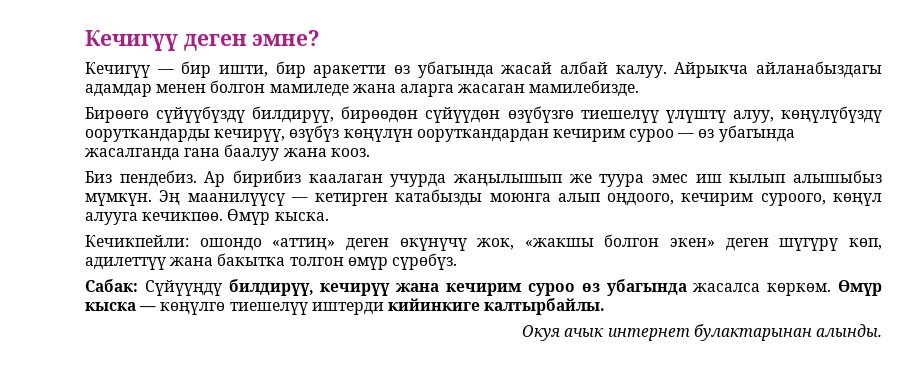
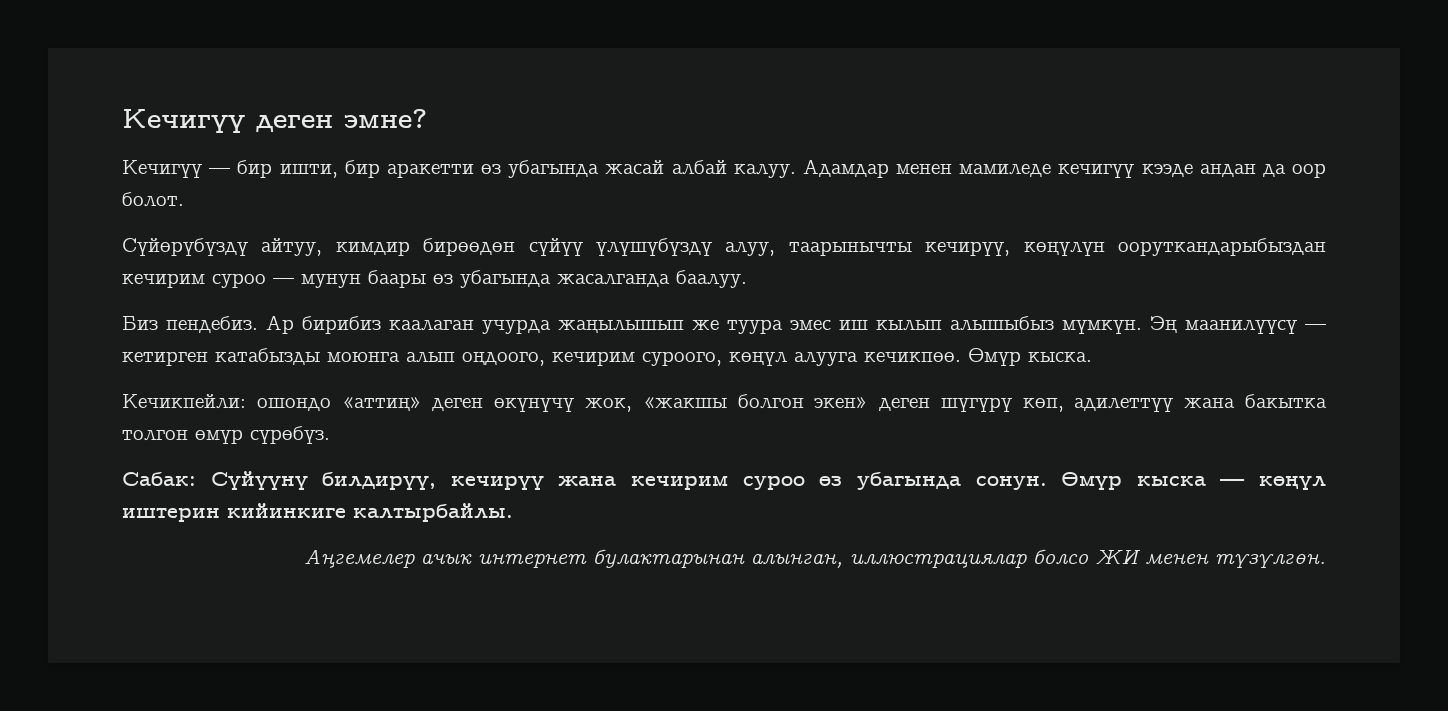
[674,61,882,78] [85,80,640,97] [85,106,882,123] [85,125,549,142] Айрыкча айланабыздагы адамдар менен болгон мамиледе жана аларга жасаган мамилебизде. // Бирөөгө сүйүүбүздү билдирүү, бирөөдөн сүйүүдөн өзүбүзгө тиешелүү үлүштү алуу, көңүлүбүздү ооруткандарды кечирүү, өзүбүз көңүлүн ооруткандардан -> [802,159,1326,178] [122,192,184,207] [122,238,1326,256] Адамдар менен мамиледе кечигүү кээде андан да оор болот. // Сүйөрүбүздү айтуу, кимдир бирөөдөн сүйүү үлүшүбүздү алуу, таарынычты кечирүү, көңүлүн ооруткандарыбыздан
(695, 135) none -> [301,270,426,288] мунун баары
[184,144,370,161] гана баалуу жана кооз. -> [676,270,747,288] баалуу.
[144,280,222,296] Сүйүүңдү -> [210,471,308,490] Сүйүүнү
[693,283,832,296] жасалса көркөм. -> [975,476,1047,490] сонун.
[160,302,384,315] көңүлгө тиешелүү иштерди -> [1259,476,1326,490] [122,508,220,522] көңүл иштерин
[522,325,561,341] Окуя -> [304,549,415,568] Аңгемелер
[815,324,882,337] алынды. -> [751,549,1326,568] алынган, иллюстрациялар болсо ЖИ менен түзүлгөн.

